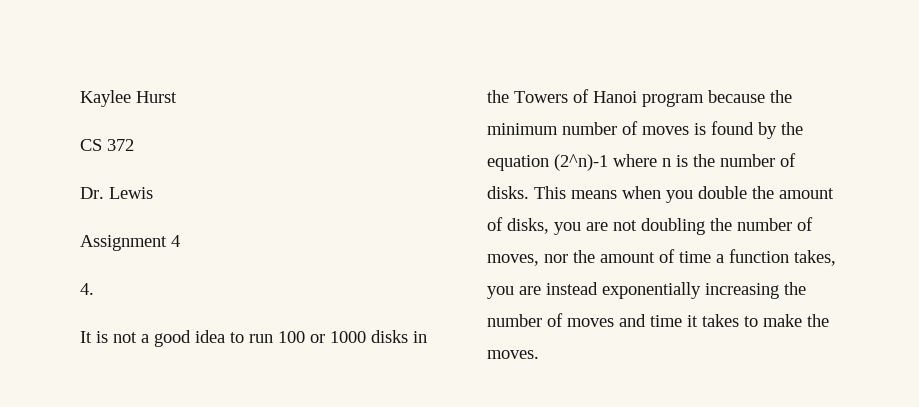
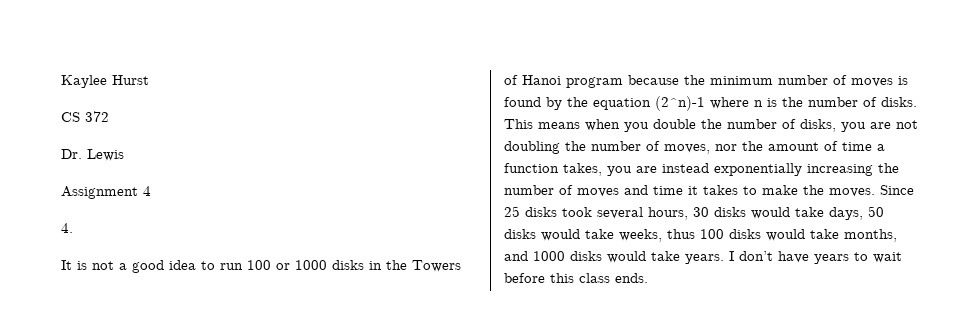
[779,188,834,199] amount -> [727,119,777,129] number
(539, 354) none -> [880,185,914,195] [504,206,884,220] [504,229,897,242] [504,251,902,264] [504,273,648,283] Since 25 disks took several hours, 30 disks would take days, 50 disks would take weeks, thus 100 disks would take months, and 1000 disks would take years. I don’t have years to wait before this class ends.

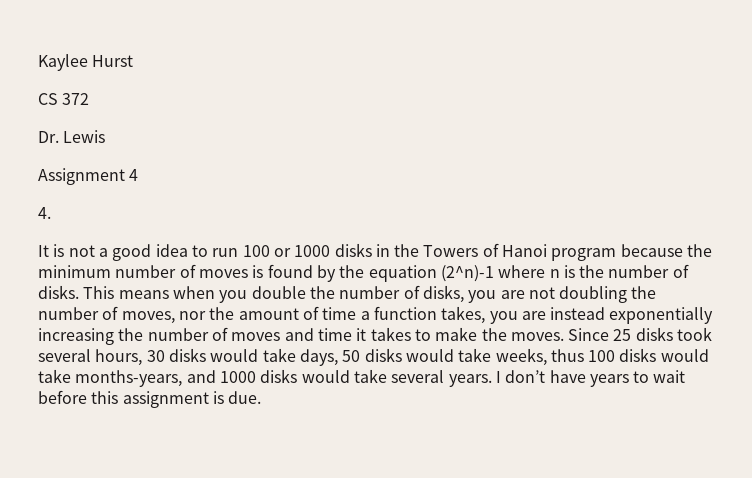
[844,229,897,242] months, -> [75,370,183,387] months-years,
(680, 256) none -> [391,370,445,383] several
[579,273,648,283] class ends. -> [122,391,262,408] assignment is due.

